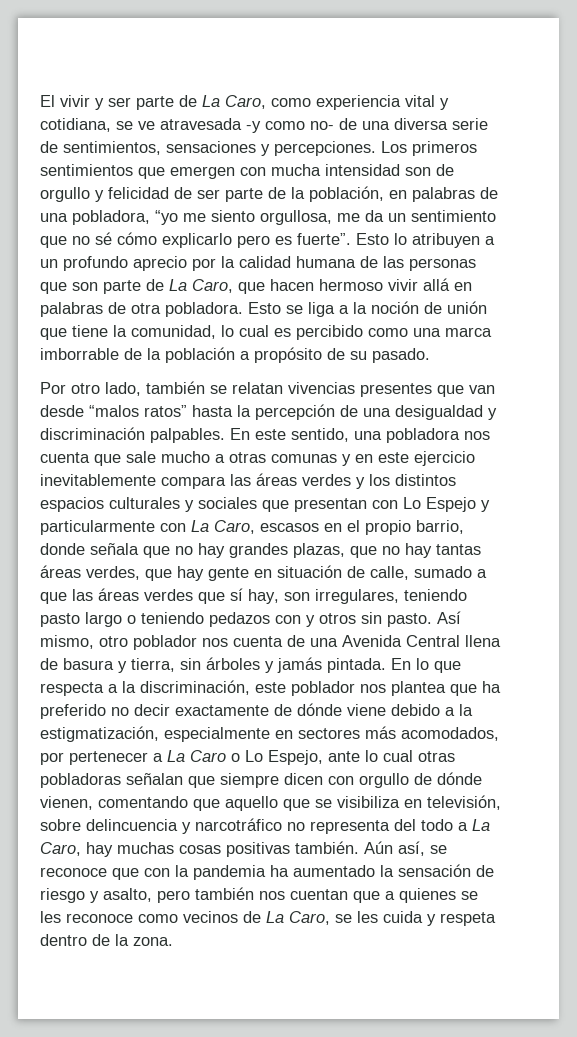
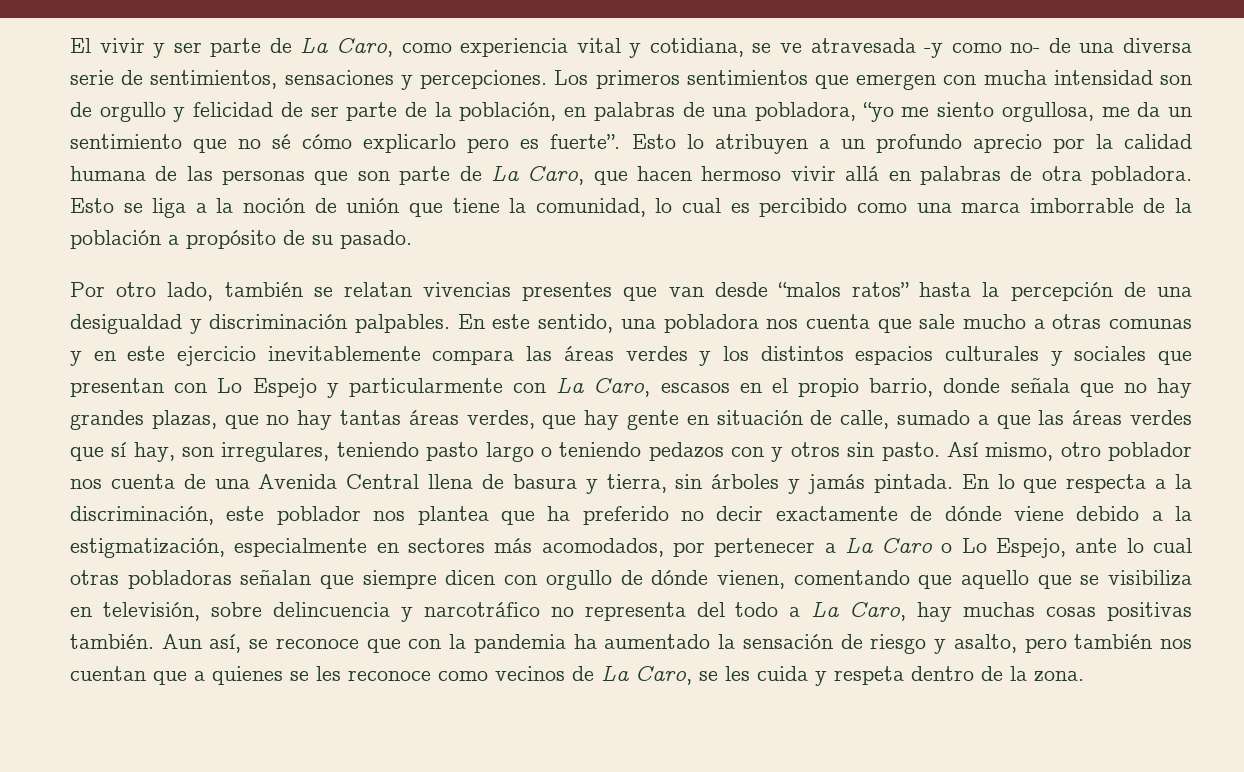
[364,841,393,854] Aún -> [161,634,202,649] Aun

